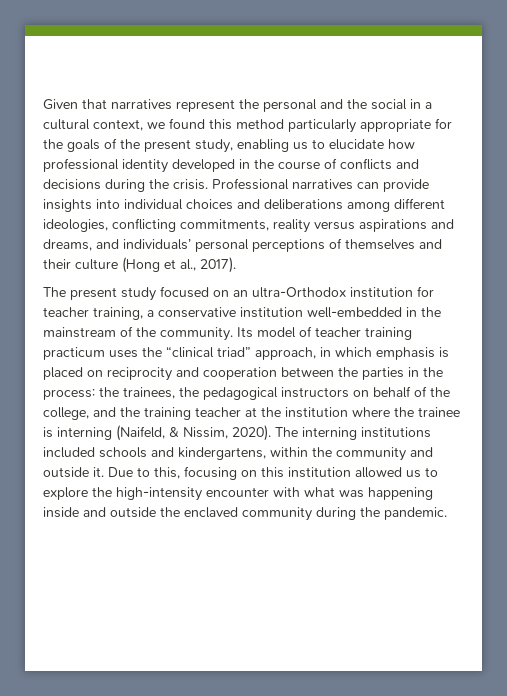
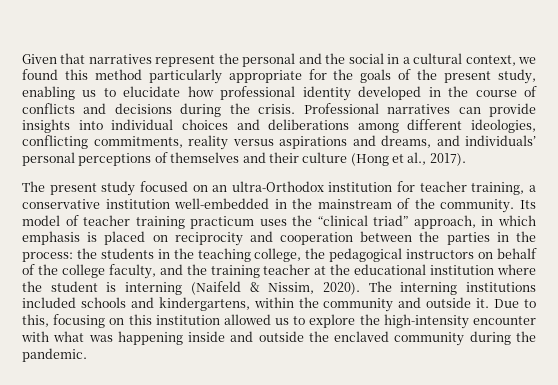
[123,387,175,399] trainees, -> [100,248,302,262] students in the teaching college,
[43,407,89,420] college, -> [61,264,156,279] college faculty,
(281, 412) none -> [354,264,427,275] educational
[418,407,460,417] trainee -> [50,281,98,292] student
[116,425,165,441] (Naifeld, -> [190,281,241,295] (Naifeld

